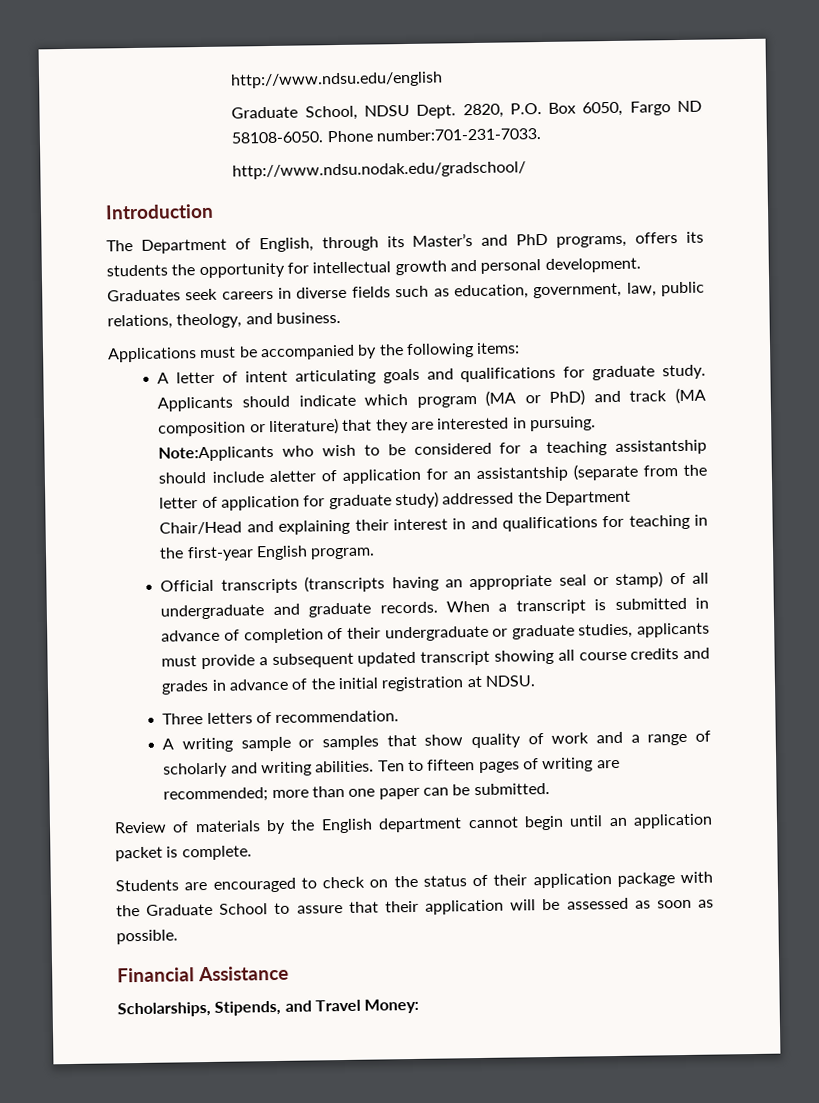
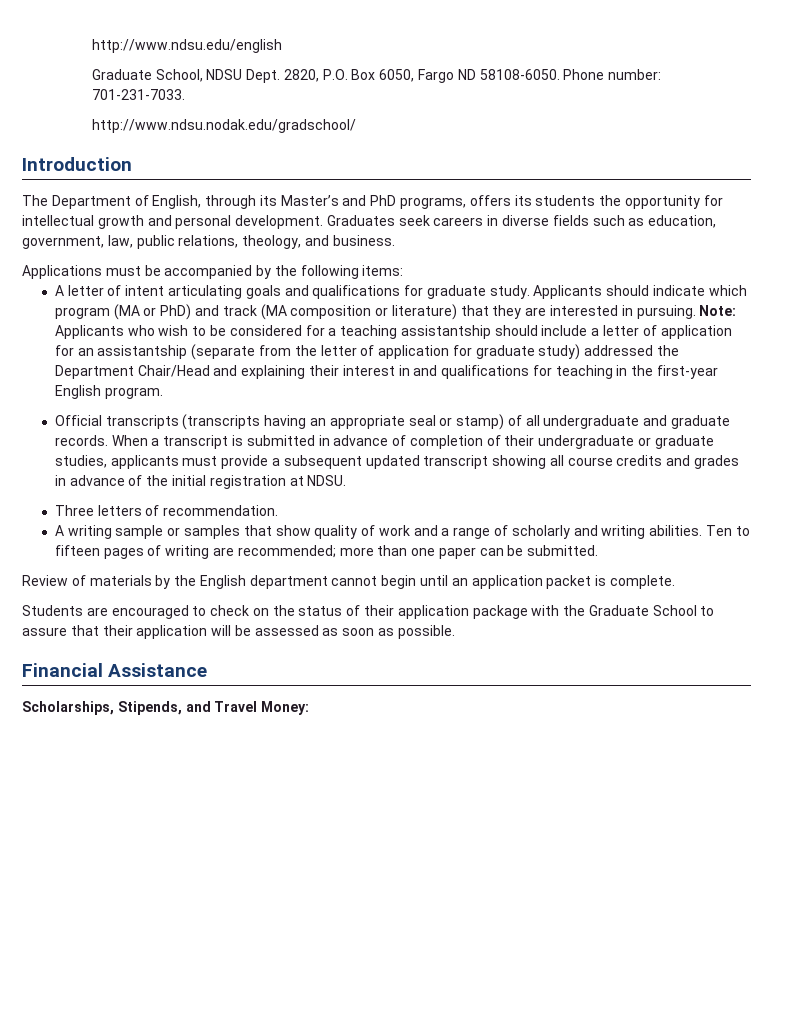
[376,128,542,142] number:701-231-7033. -> [608,69,662,80] [91,89,185,100] number: 701-231-7033.
[158,445,275,462] Note:Applicants -> [699,305,737,316] [54,325,124,339] Note: Applicants
[268,470,316,483] aletter -> [591,325,639,336] a letter

